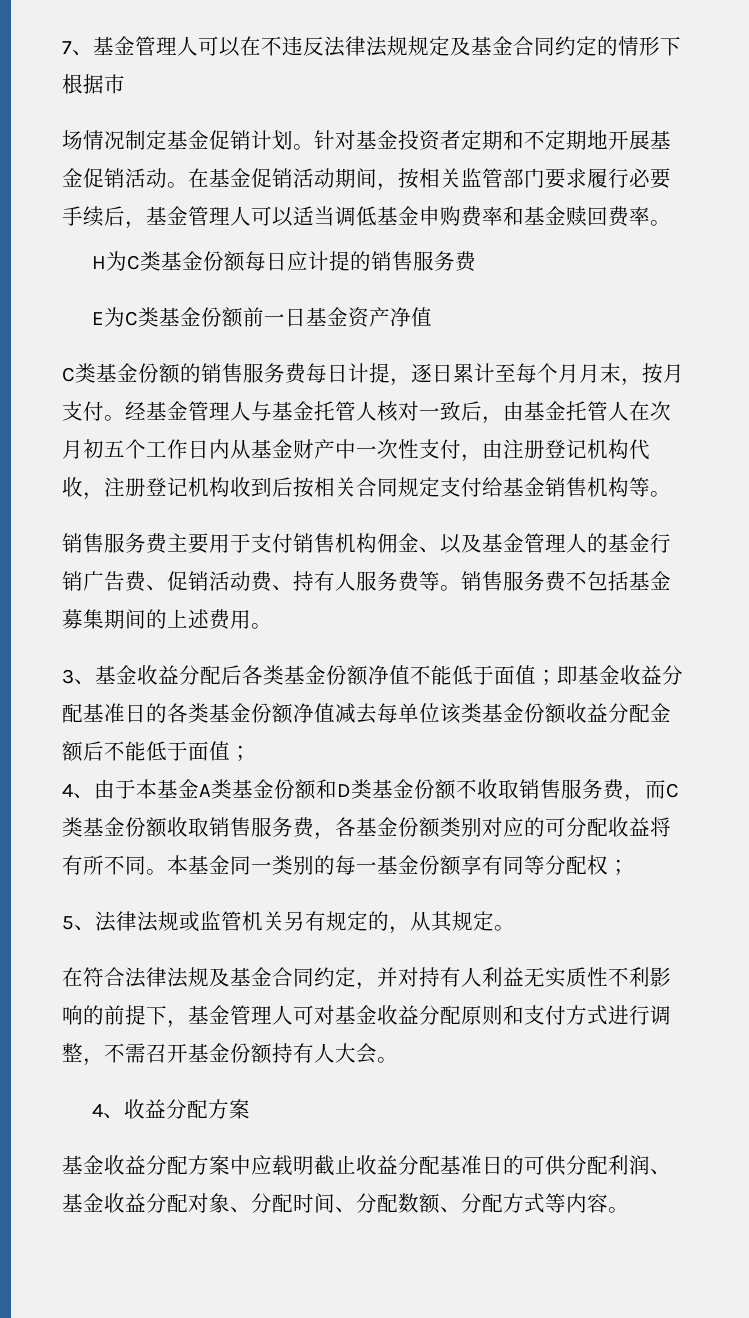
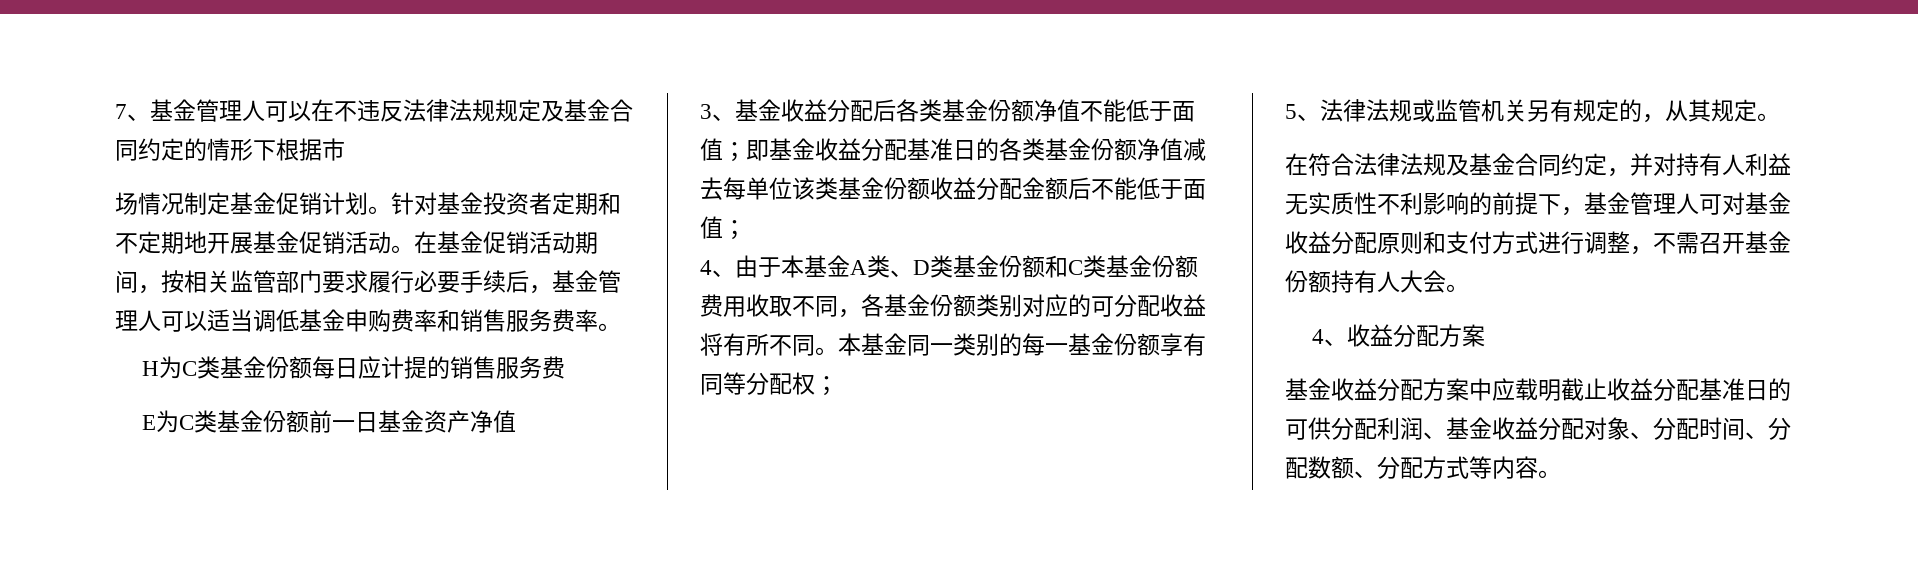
[524,206,608,227] 基金赎回 -> [460,309,552,332] 销售服务
[62,363,684,386] [62,401,671,424] [62,439,650,462] [62,477,671,500] [62,533,671,554] [62,571,671,592] [62,609,272,630] // C类基金份额的销售服务费每日计提，逐日累计至每个月月末，按月支付。经基金管理人与基金托管人核对一致后，由基金托管人在次月初五个工作日内从基金财产中一次性支付，由注册登记机构代收，注册登记机构收到后按相关合同规定支付给基金销售机构等。 // 销售服务费主要用于支付销售机构佣金、以及基金管理人的基金行销广告费、促销活动费、持有人服务费等。销售服务费不包括基金募集期间的上述费用。 -> (517, 421) none
[232,779,337,800] 基金份额和 -> [890,270,913,277] 、
[456,779,679,802] [62,817,314,838] 不收取销售服务费，而C类基金份额收取销售服务费 -> [1045,255,1198,278] [700,294,838,317] 和C类基金份额费用收取不同

